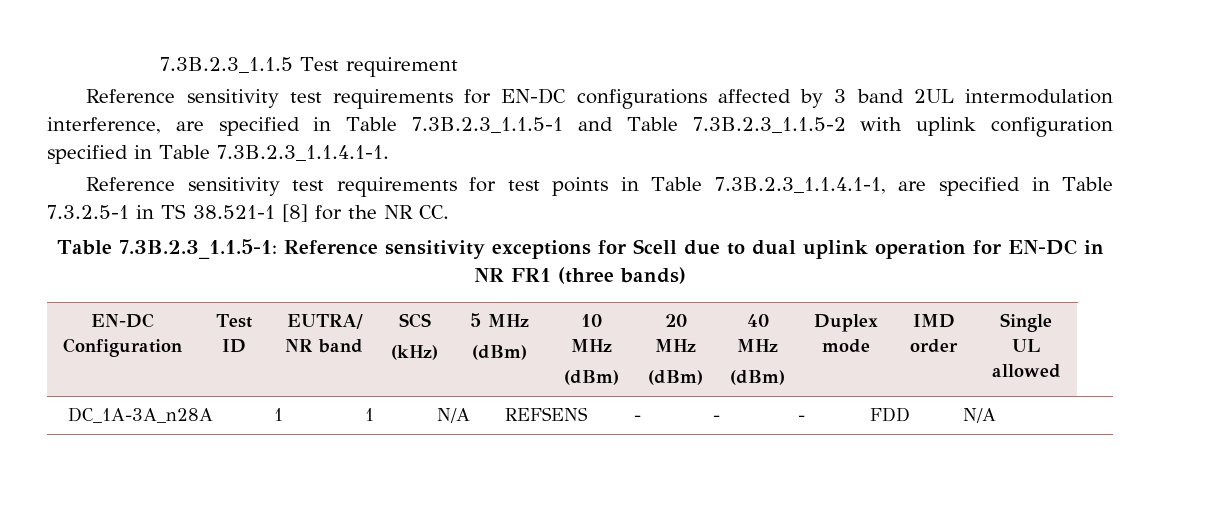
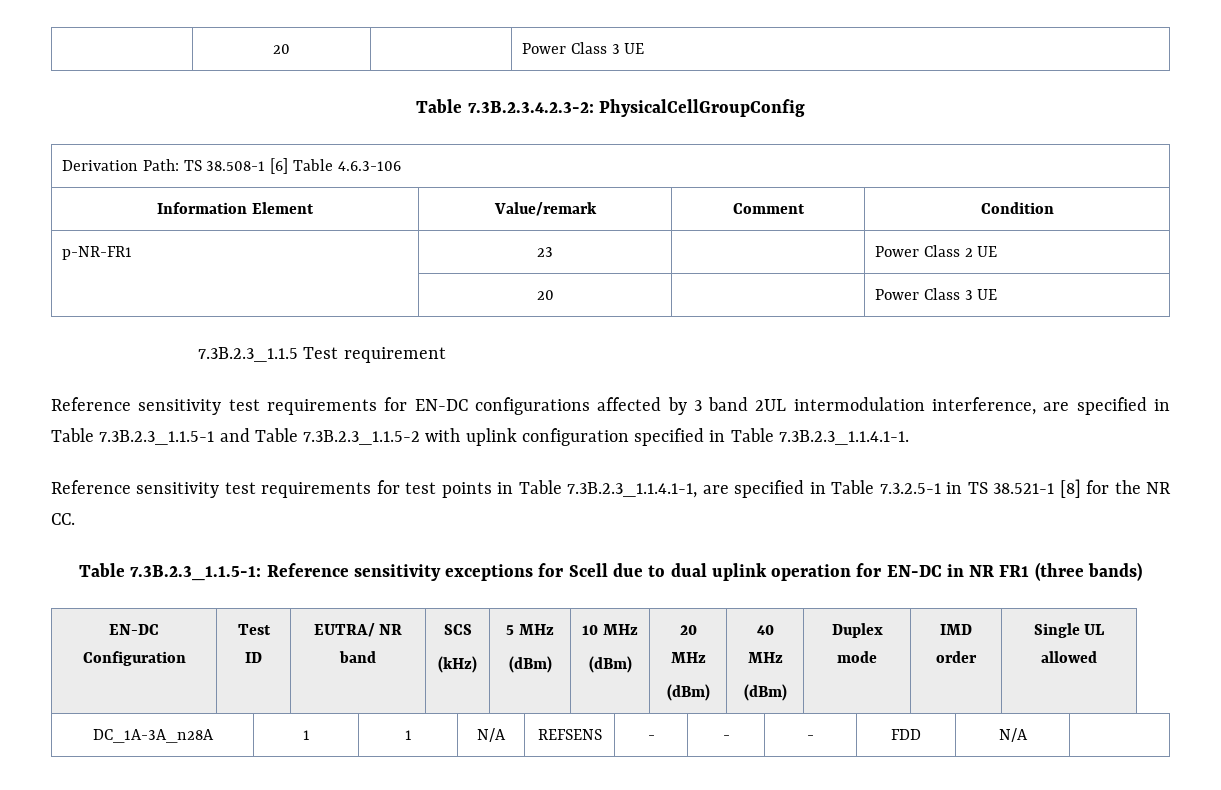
(160, 65) none -> [273,44,290,54] [522,42,645,54] [416,99,805,117] [62,158,401,174] [157,202,314,214] [493,202,597,216] [732,203,805,214] [980,202,1054,214] [62,246,133,260] [537,247,553,257] [875,245,998,257] [536,290,554,300] [875,288,998,300] | 20 | | Power Class 3 UE // Table 7.3B.2.3.4.2.3-2: PhysicalCellGroupConfig // Derivation Path: TS 38.508-1 [6] Table 4.6.3-106 // Information Element | Value/remark | Comment | Condition // p-NR-FR1 | 23 | | Power Class 2 UE // | 20 | | Power Class 3 UE //

